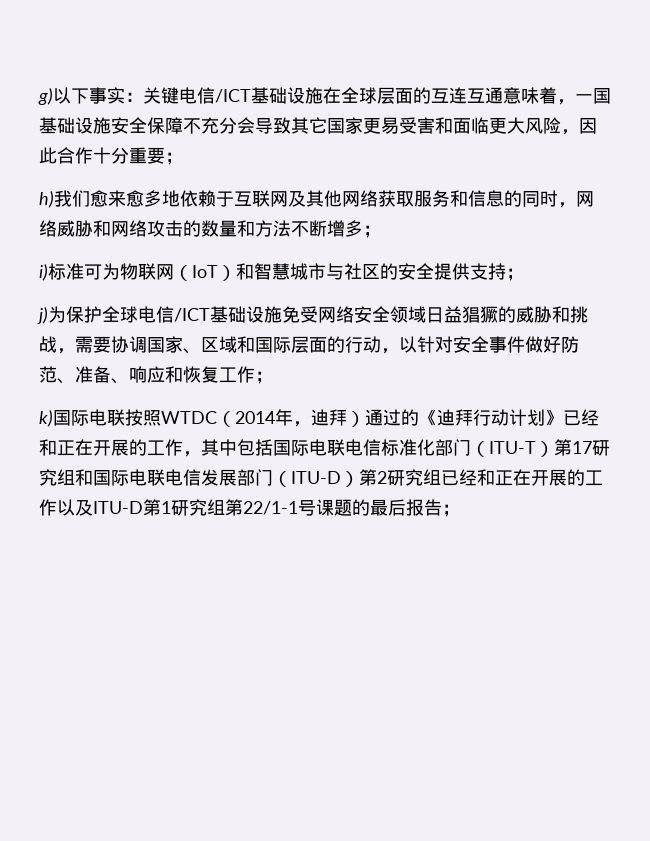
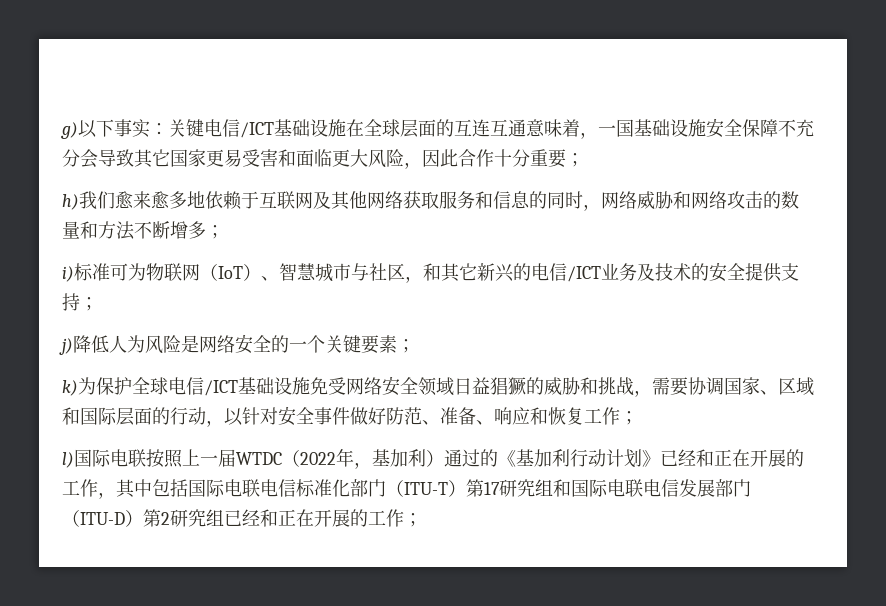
[236,263,254,280] 和 -> [261,276,279,281] 、
(380, 271) none -> [405,263,691,283] ，和其它新兴的电信/ICT业务及技术
(48, 315) none -> [73,334,415,354] [62,380,78,396] 降低人为风险是网络安全的一个关键要素； // k)
[39,410,53,427] k) -> [62,452,74,468] l)
[161,409,347,427] WTDC（2014年，迪拜 -> [182,448,426,469] 上一届WTDC（2022年，基加利
[437,409,473,426] 迪拜 -> [516,449,570,467] 基加利
[57,499,442,516] 以及ITU-D第1研究组第22/1-1号课题的最后报告 -> (404, 518) none

